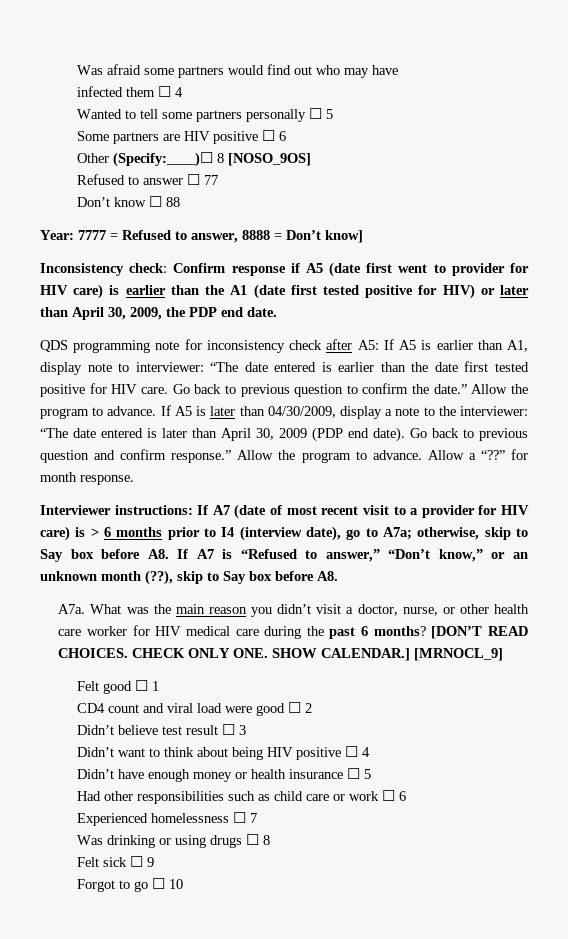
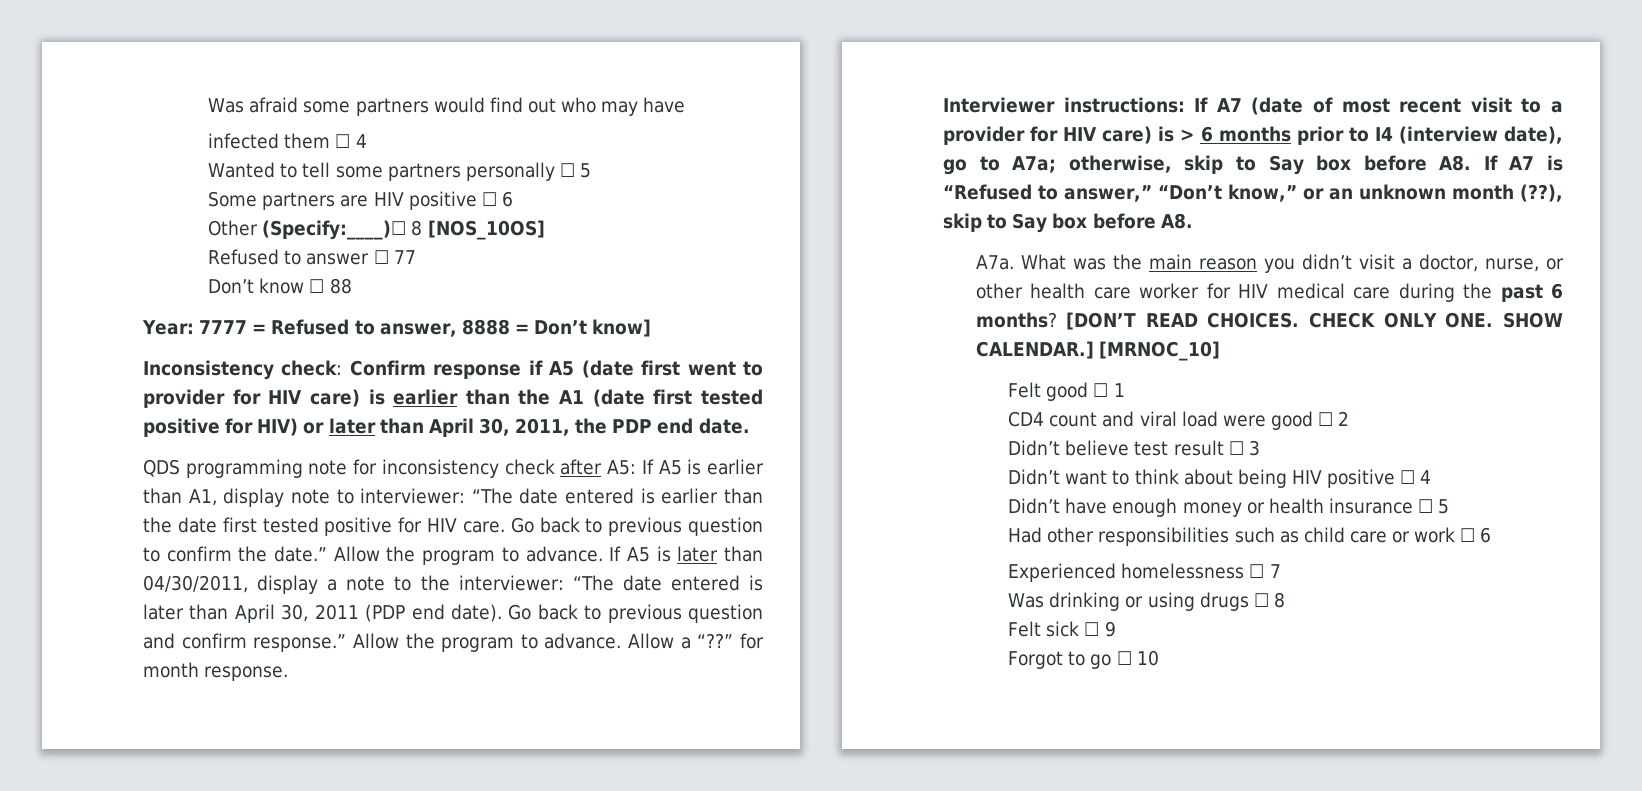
[227,153,311,166] [NOSO_9OS] -> [427,220,545,240] [NOS_10OS]
[130,307,162,320] 2009, -> [515,418,571,436] 2011,
[267,406,336,418] 04/30/2009, -> [143,575,248,593] 04/30/2011,
[279,428,307,438] 2009 -> [314,604,359,620] 2011
[414,648,504,661] [MRNOCL_9] -> [1098,341,1220,361] [MRNOC_10]

